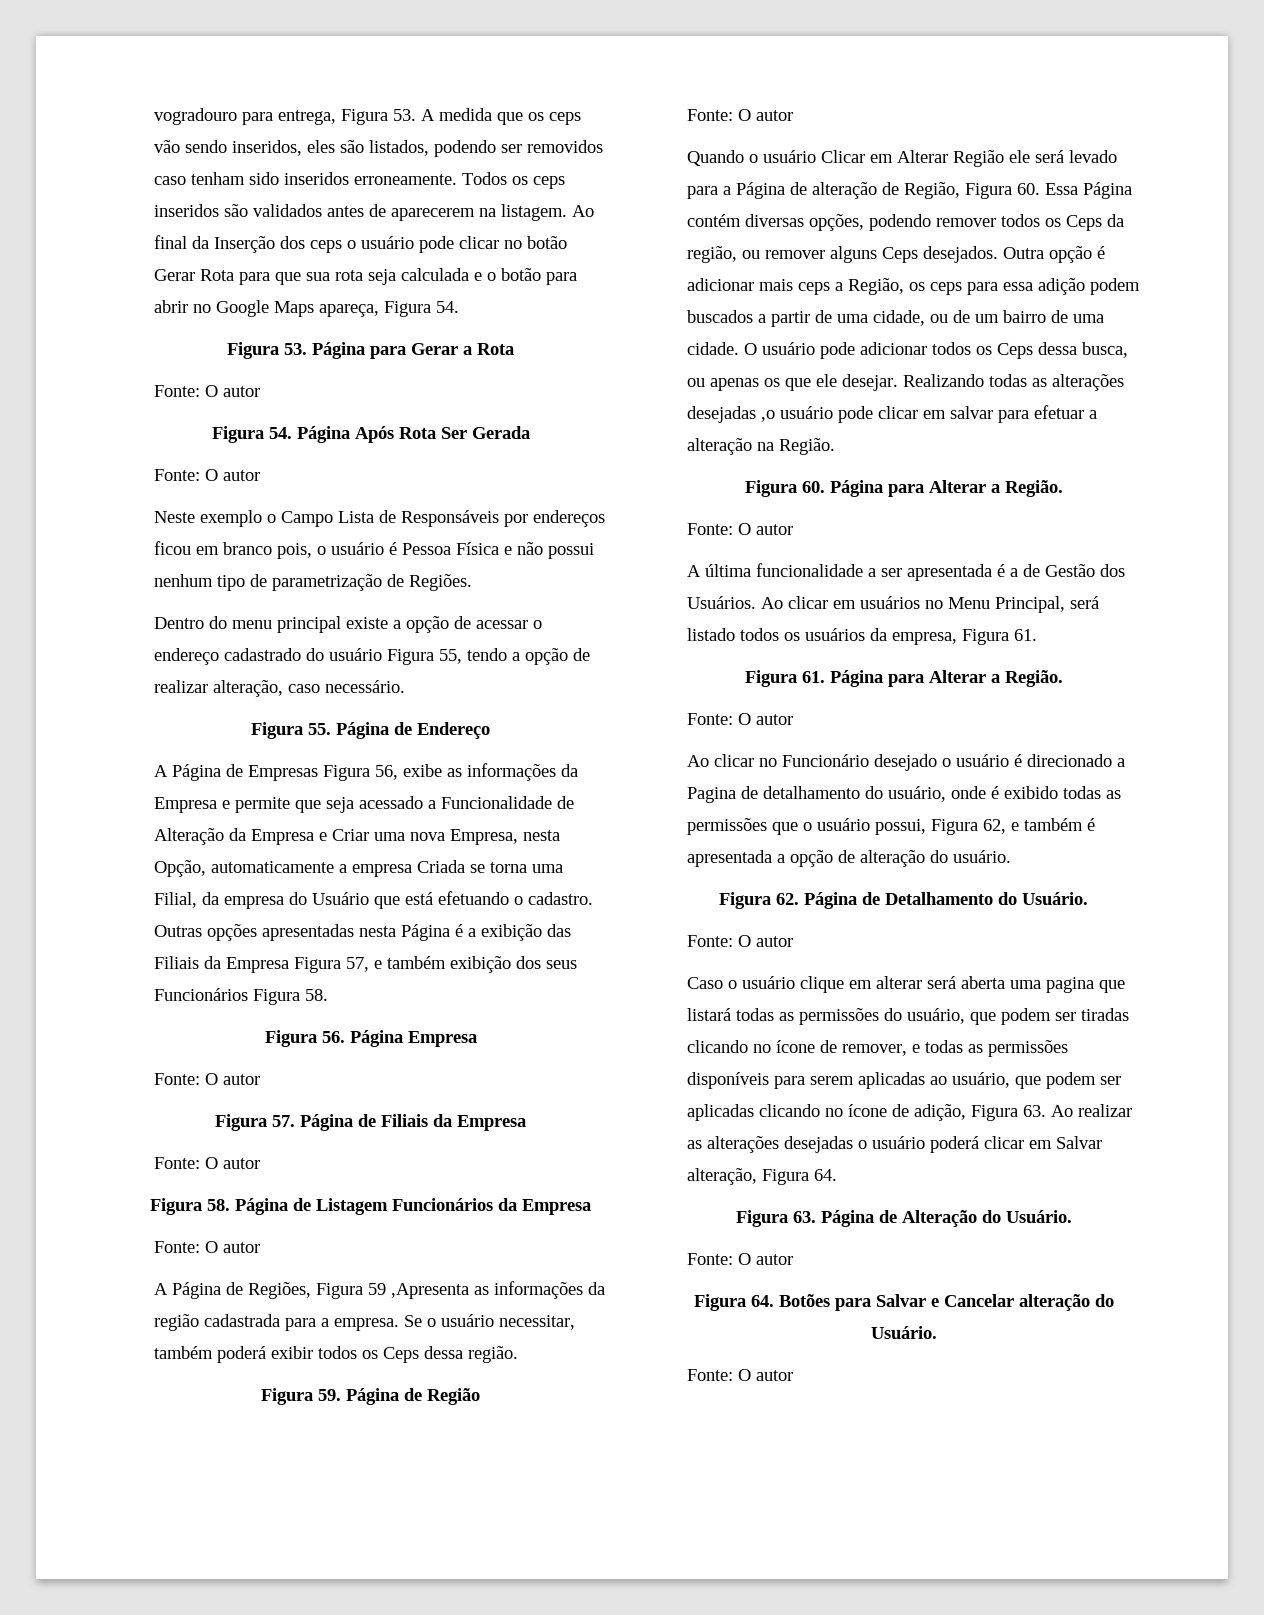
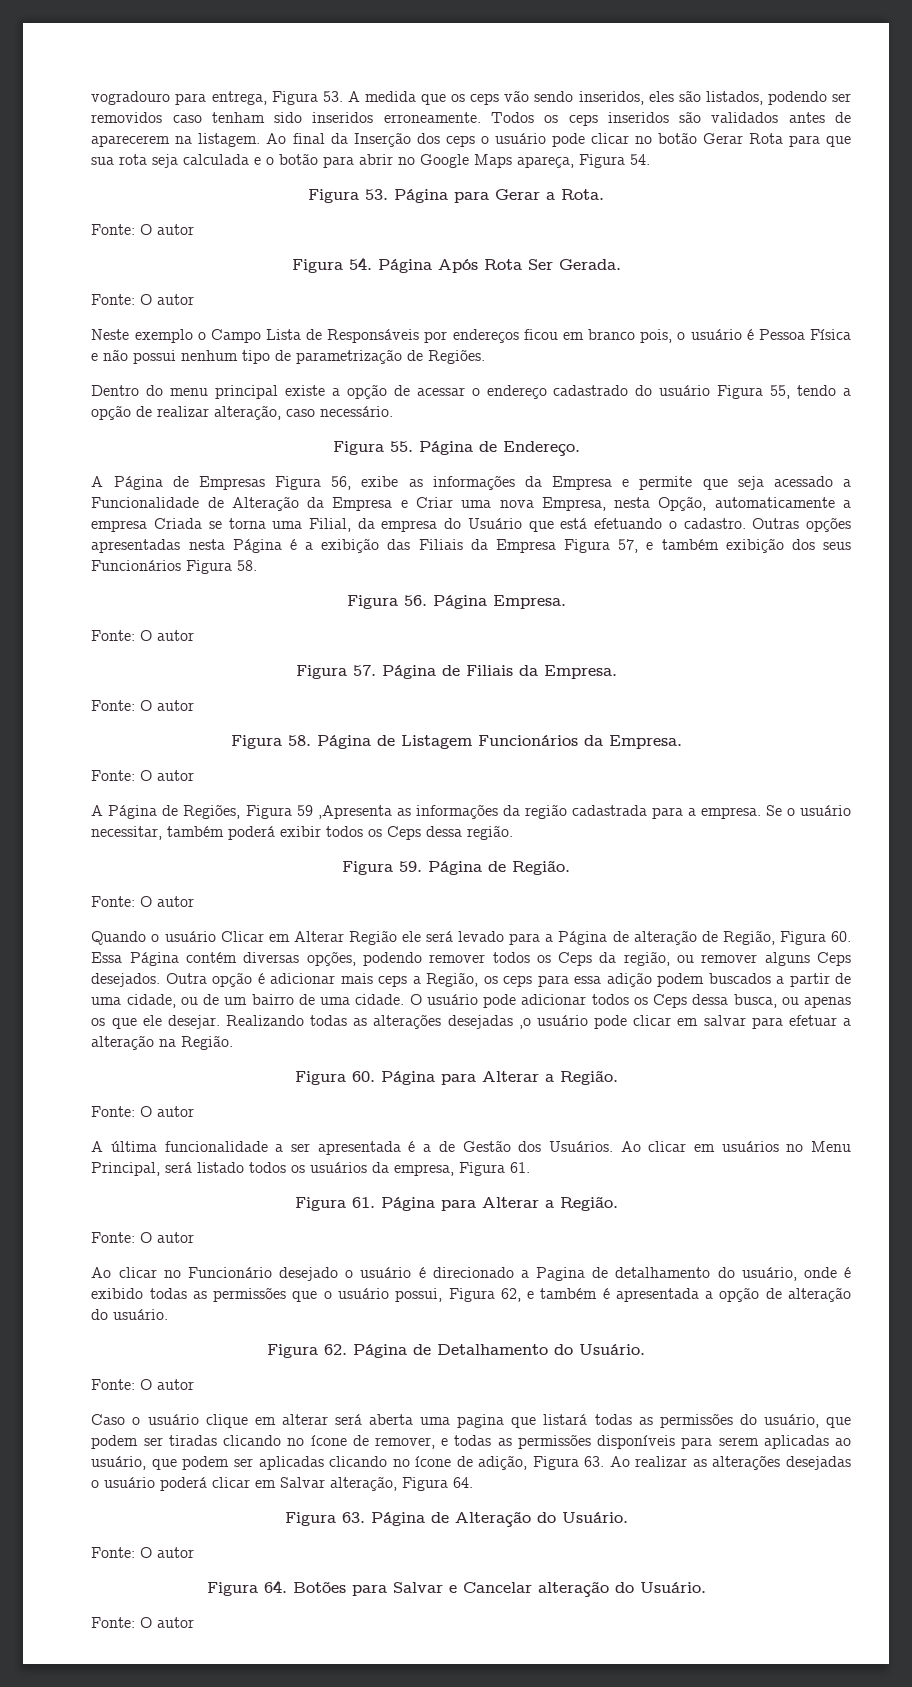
[477,343,514,355] Rota -> [561,189,604,200] Rota.
[471,426,530,439] Gerada -> [558,259,621,270] Gerada.
[417,722,490,739] Endereço -> [502,441,580,456] Endereço.
[407,1031,477,1047] Empresa -> [492,595,566,609] Empresa.
[457,1115,526,1131] Empresa -> [543,665,617,679] Empresa.
[522,1199,591,1215] Empresa -> [608,735,682,749] Empresa.
[427,1388,480,1405] Região -> [512,860,570,875] Região.

